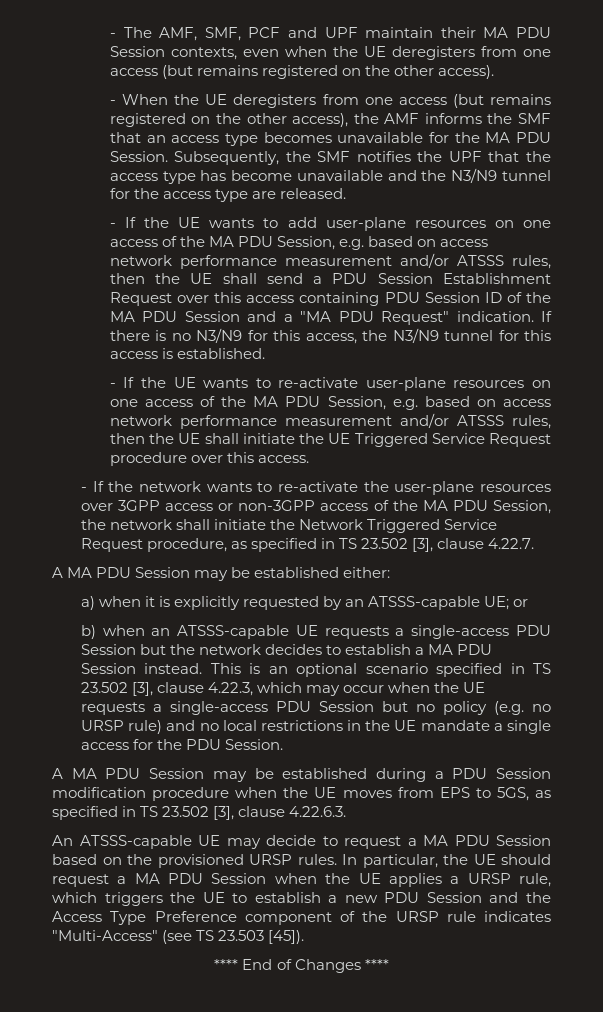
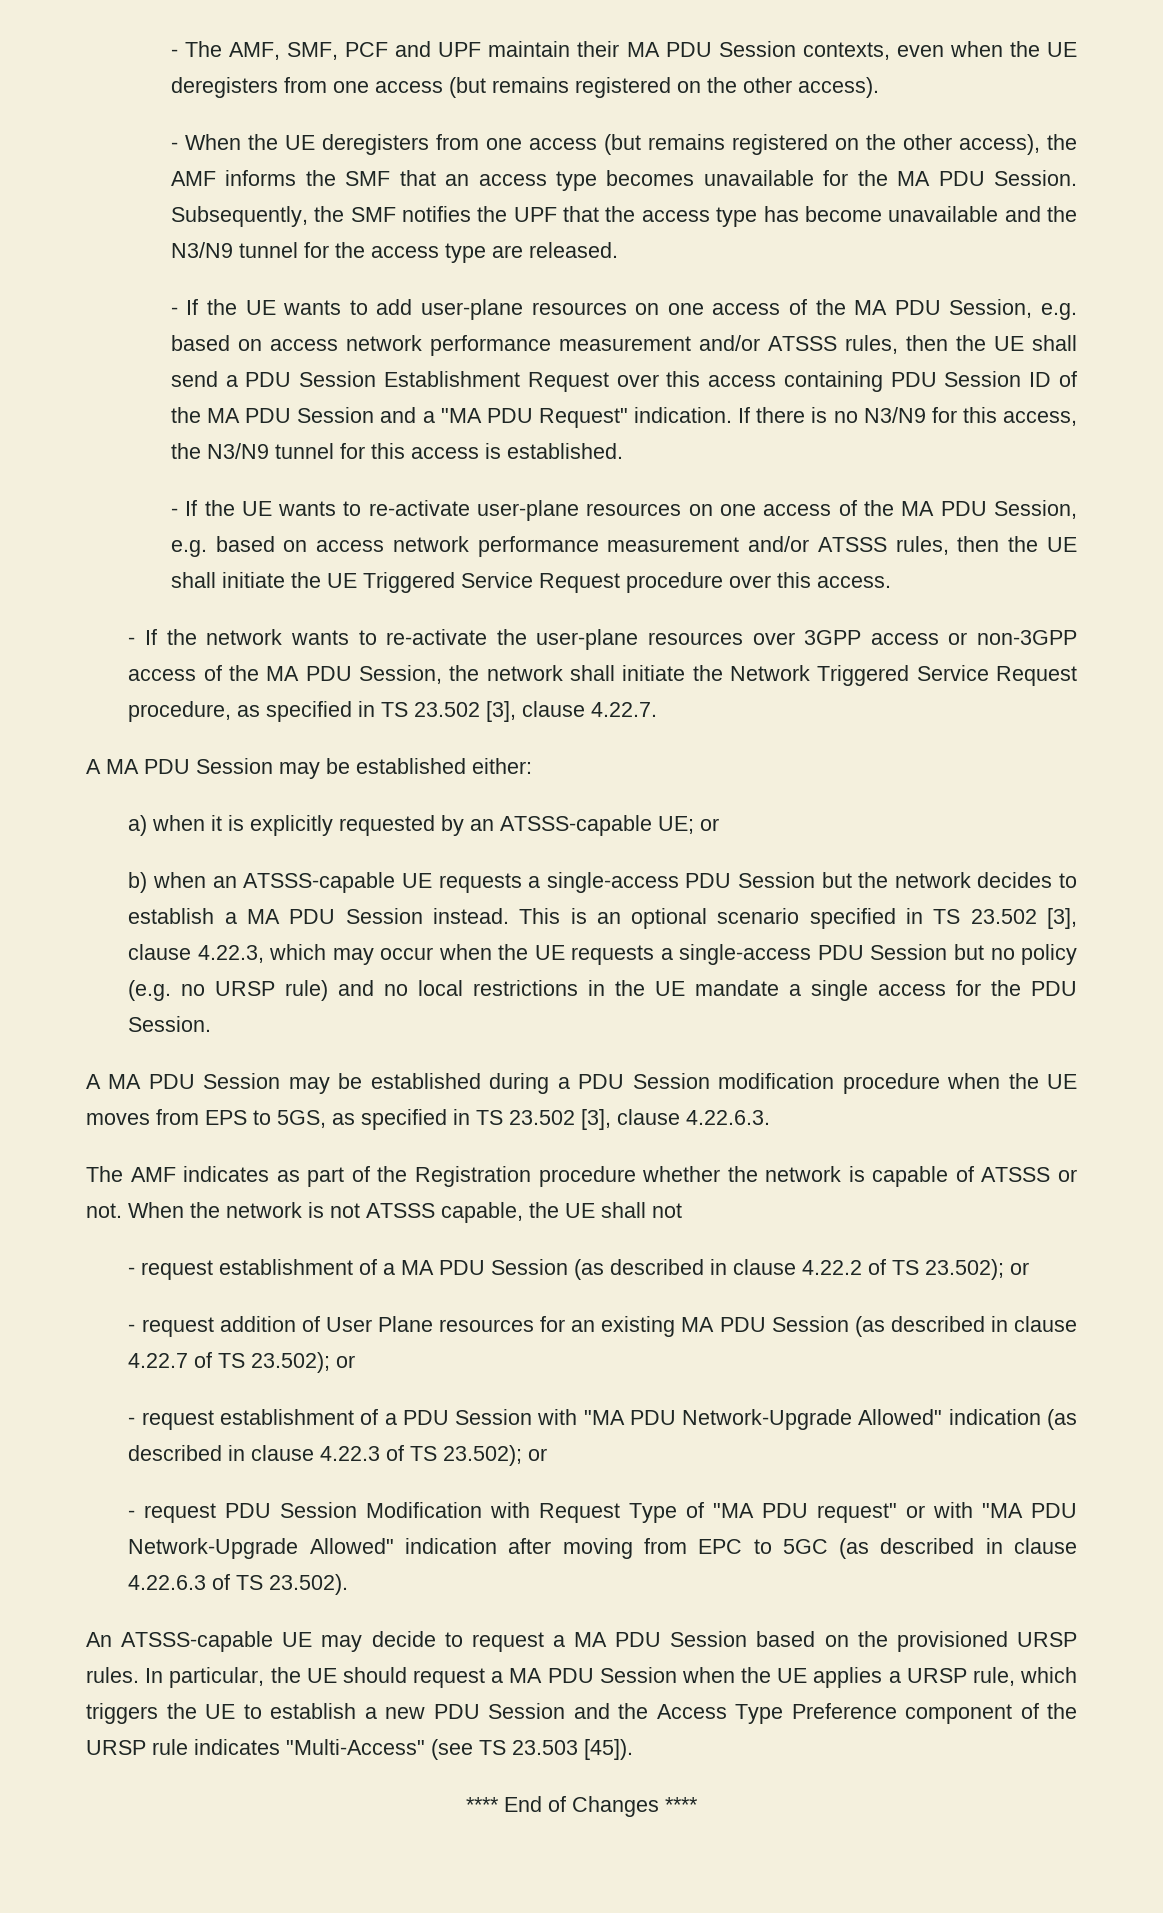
(347, 811) none -> [86,1166,1077,1187] [86,1202,682,1223] [128,1259,1030,1280] [128,1316,1078,1337] [128,1352,356,1373] [128,1409,1077,1430] [128,1445,548,1466] [128,1502,1077,1523] [128,1538,1078,1559] [128,1574,349,1595] // The AMF indicates as part of the Registration procedure whether the network is capable of ATSSS or not. When the network is not ATSSS capable, the UE shall not // - request establishment of a MA PDU Session (as described in clause 4.22.2 of TS 23.502); or // - request addition of User Plane resources for an existing MA PDU Session (as described in clause 4.22.7 of TS 23.502); or // - request establishment of a PDU Session with "MA PDU Network-Upgrade Allowed" indication (as described in clause 4.22.3 of TS 23.502); or // - request PDU Session Modification with Request Type of "MA PDU request" or with "MA PDU Network-Upgrade Allowed" indication after moving from EPC to 5GC (as described in clause 4.22.6.3 of TS 23.502).

